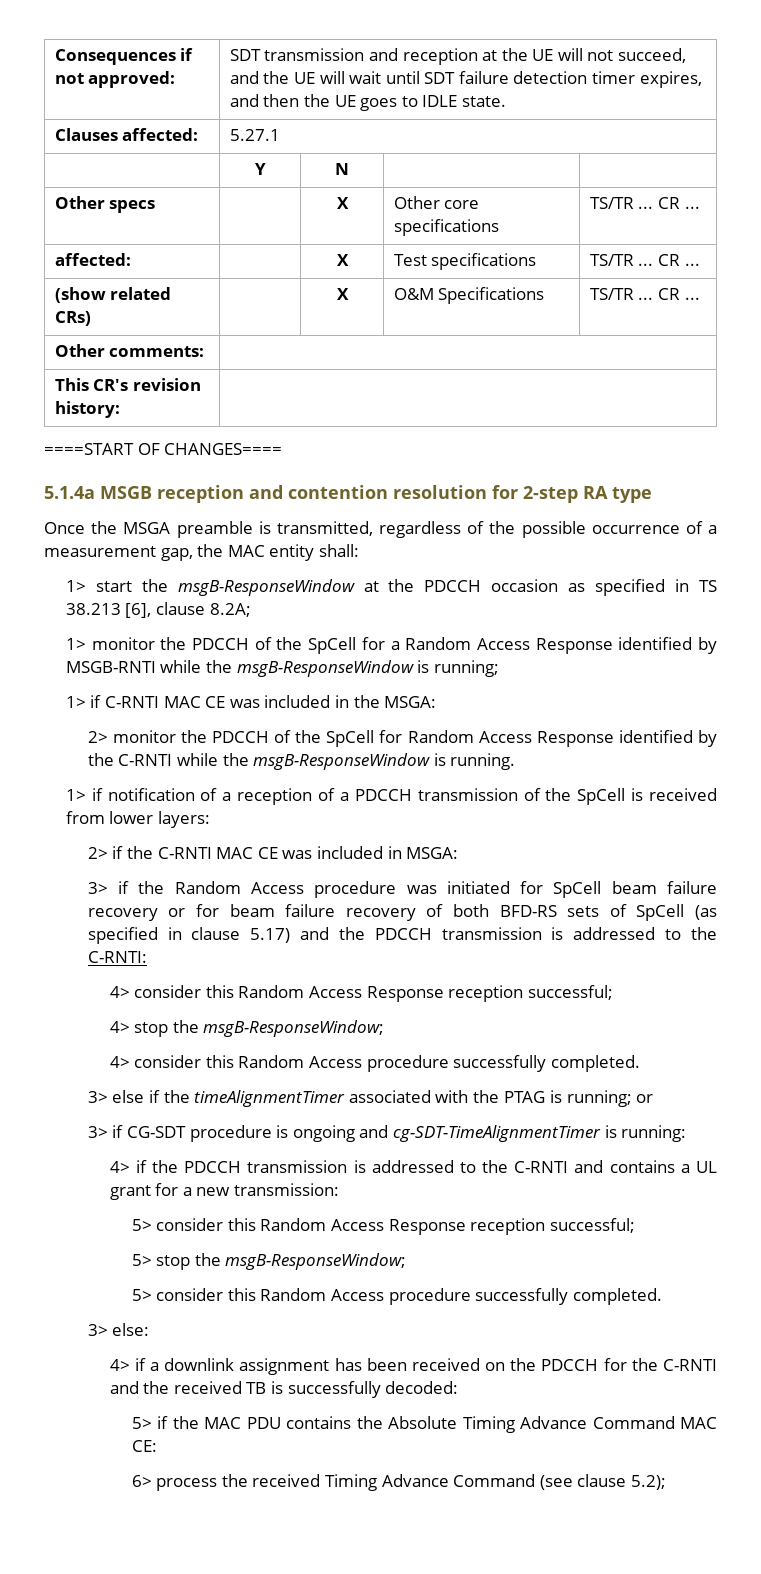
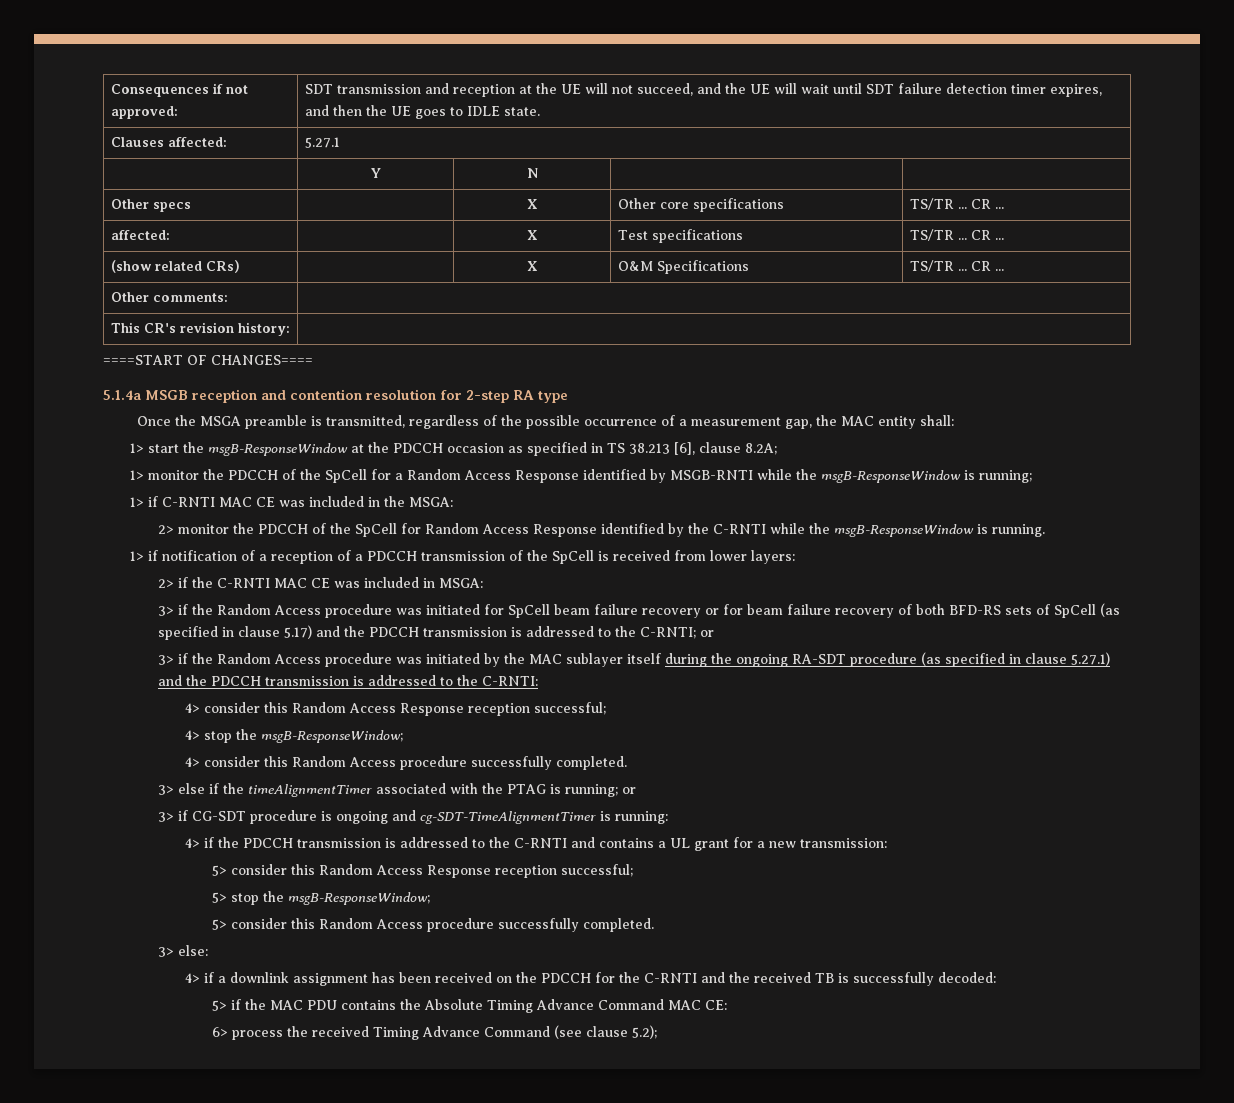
(717, 933) none -> [639,627,714,639] [157,652,1110,667] [157,675,478,686] C-RNTI; or // 3> if the Random Access procedure was initiated by the MAC sublayer itself during the ongoing RA-SDT procedure (as specified in clause 5.27.1) and the PDCCH transmission is addressed to the

